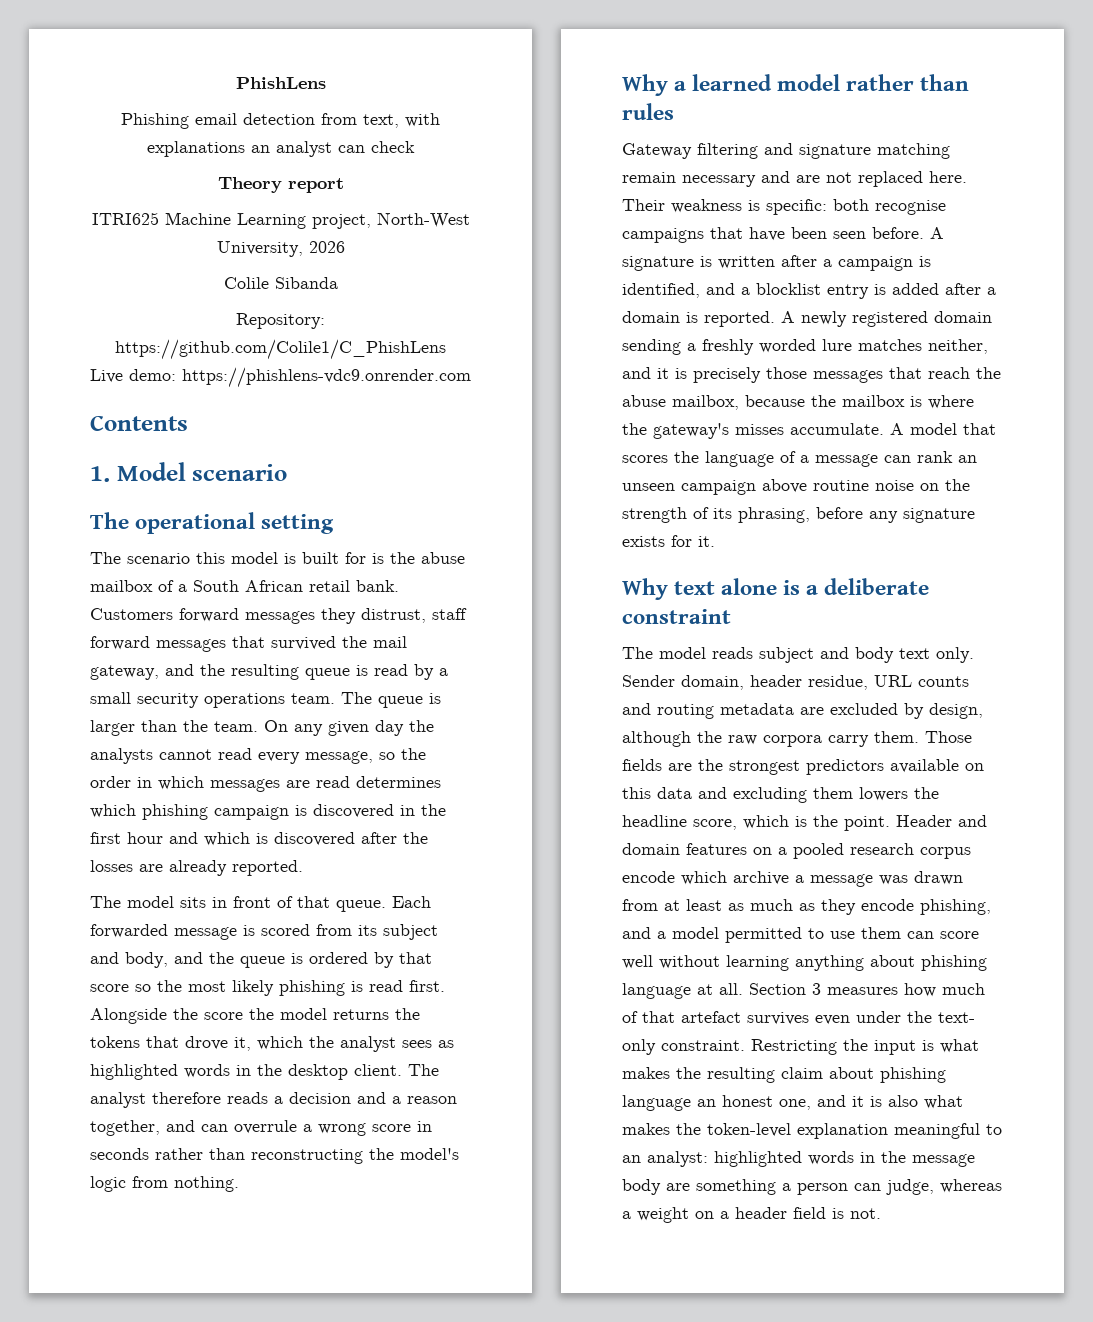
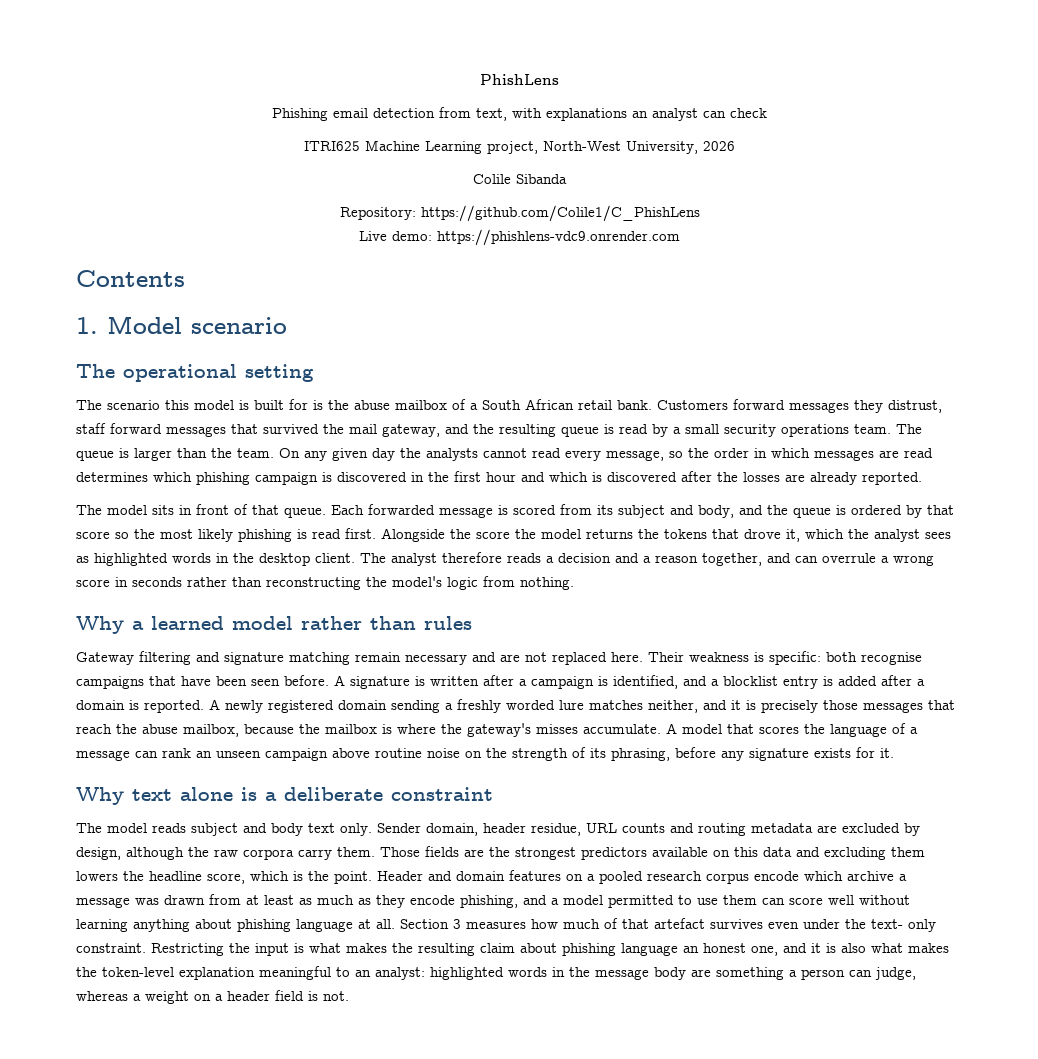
[217,177,344,193] // Theory report -> (767, 113) none

